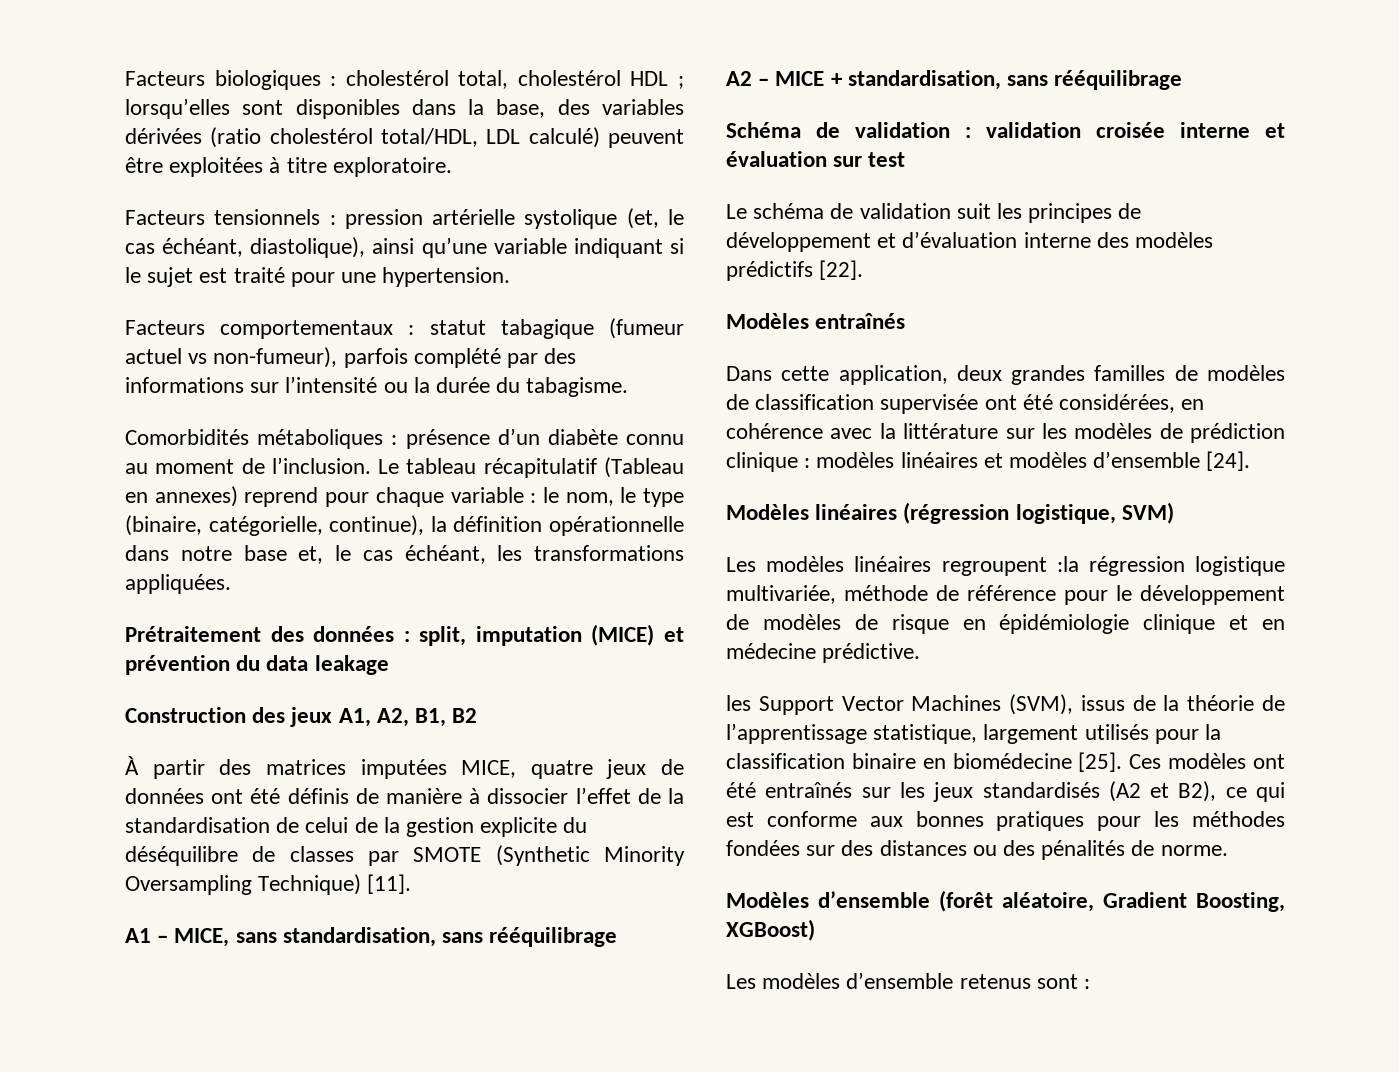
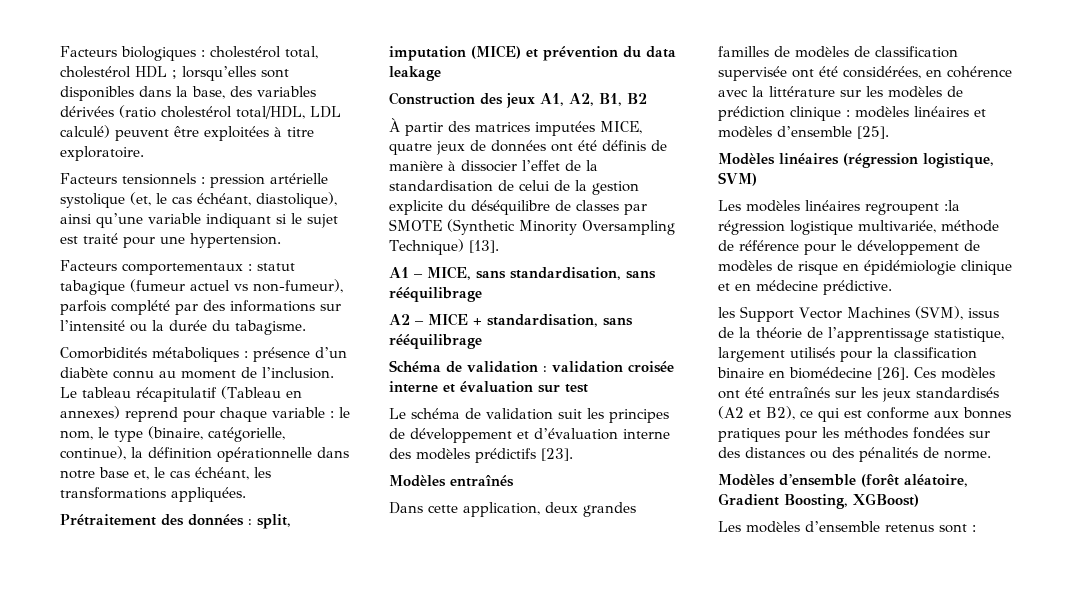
[367,874,412,894] [11]. -> [468,240,499,253] [13].
[819,260,864,280] [22]. -> [541,448,573,461] [23].
[1206,451,1251,471] [24]. -> [857,126,889,139] [25].
[1078,752,1123,772] [25]. -> [877,367,909,380] [26].

